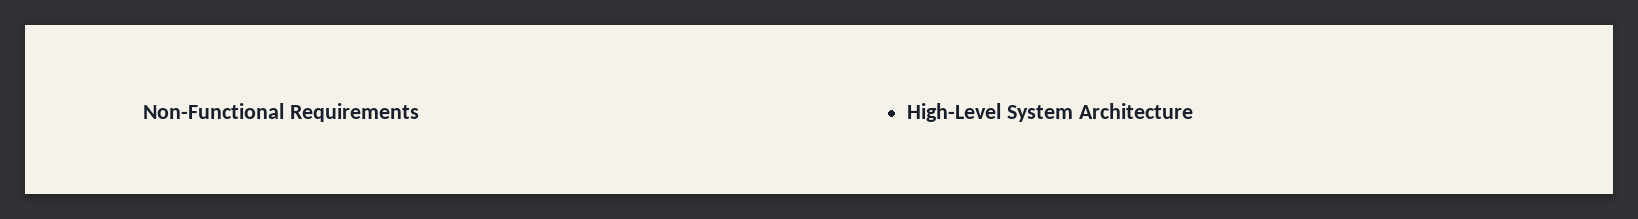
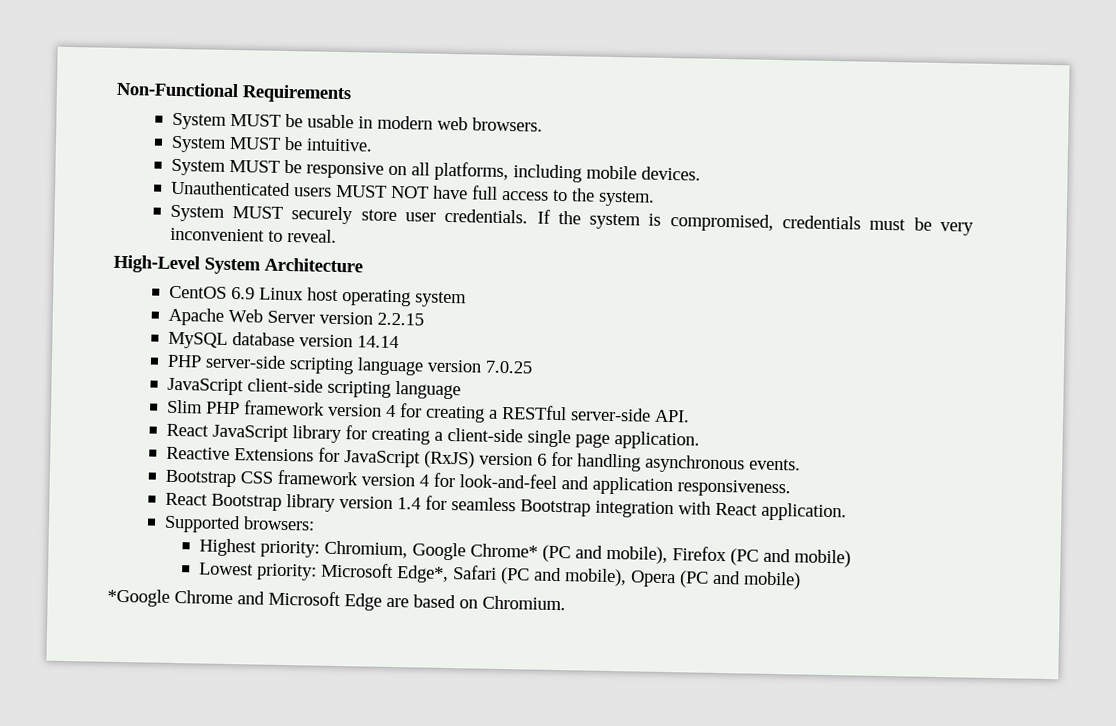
[907,103,1193,122] High-Level System Architecture -> [171,112,543,132] [170,135,373,153] [170,158,701,183] [170,180,655,207] [169,204,975,236] [169,227,337,243] [113,254,363,275] [168,285,467,308] [167,307,424,326] [167,331,399,349] [166,354,533,376] [166,377,461,400] [166,399,690,423] [165,423,700,450] [165,446,801,474] [164,469,791,498] [164,492,847,522] [163,514,315,534] [198,538,851,568] [198,562,801,590] [107,588,566,611] System MUST be usable in modern web browsers. // System MUST be intuitive. // System MUST be responsive on all platforms, including mobile devices. // Unauthenticated users MUST NOT have full access to the system. // System MUST securely store user credentials. If the system is compromised, credentials must be very inconvenient to reveal. // High-Level System Architecture // CentOS 6.9 Linux host operating system // Apache Web Server version 2.2.15 // MySQL database version 14.14 // PHP server-side scripting language version 7.0.25 // JavaScript client-side scripting language // Slim PHP framework version 4 for creating a RESTful server-side API. // React JavaScript library for creating a client-side single page application. // Reactive Extensions for JavaScript (RxJS) version 6 for handling asynchronous events. // Bootstrap CSS framework version 4 for look-and-feel and application responsiveness. // React Bootstrap library version 1.4 for seamless Bootstrap integration with React application. // Supported browsers: // Highest priority: Chromium, Google Chrome* (PC and mobile), Firefox (PC and mobile) // Lowest priority: Microsoft Edge*, Safari (PC and mobile), Opera (PC and mobile) // *Google Chrome and Microsoft Edge are based on Chromium.

